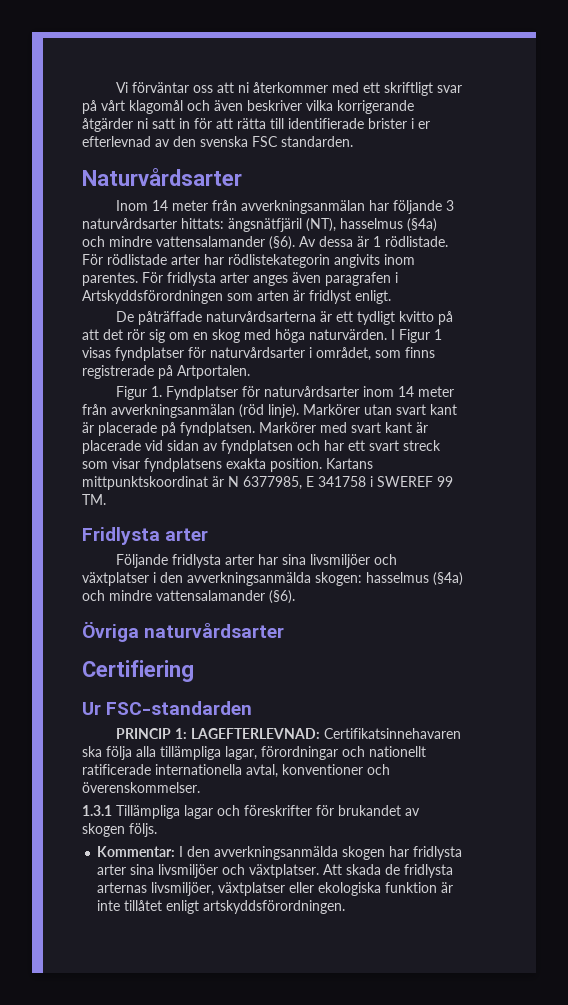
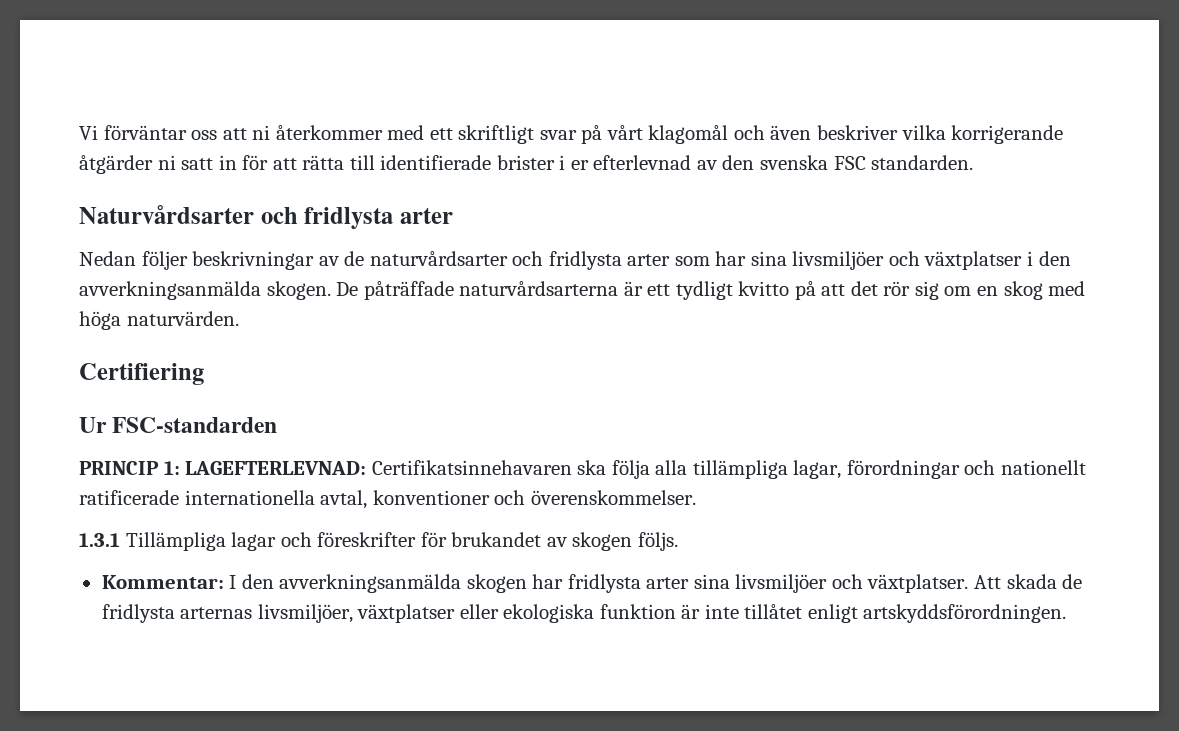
[116,200,455,214] [82,218,437,232] [82,236,448,250] [82,254,415,268] [82,272,398,286] [82,290,391,304] // Inom 14 meter från avverkningsanmälan har följande 3 naturvårdsarter hittats: ängsnätfjäril (NT), hasselmus (§4a) och mindre vattensalamander (§6). Av dessa är 1 rödlistade. För rödlistade arter har rödlistekategorin angivits inom parentes. För fridlysta arter anges även paragrafen i Artskyddsförordningen som arten är fridlyst enligt. // -> [260,207,453,229] [79,251,1071,270] [79,281,331,300] och fridlysta arter // Nedan följer beskrivningar av de naturvårdsarter och fridlysta arter som har sina livsmiljöer och växtplatser i den avverkningsanmälda skogen.
[391,329,442,343] [82,347,435,361] [82,365,250,379] [116,386,455,400] [82,404,457,418] [82,422,428,436] [82,440,441,454] [82,458,373,472] [82,476,453,490] [82,494,106,505] [82,527,209,545] [116,554,398,568] [82,572,463,586] [82,590,295,604] [82,621,285,642] I Figur 1 visas fyndplatser för naturvårdsarter i området, som finns registrerade på Artportalen. // Figur 1. Fyndplatser för naturvårdsarter inom 14 meter från avverkningsanmälan (röd linje). Markörer utan svart kant är placerade på fyndplatsen. Markörer med svart kant är placerade vid sidan av fyndplatsen och har ett svart streck som visar fyndplatsens exakta position. Kartans mittpunktskoordinat är N 6377985, E 341758 i SWEREF 99 TM. // Fridlysta arter // Följande fridlysta arter har sina livsmiljöer och växtplatser i den avverkningsanmälda skogen: hasselmus (§4a) och mindre vattensalamander (§6). // Övriga naturvårdsarter -> (239, 318) none

